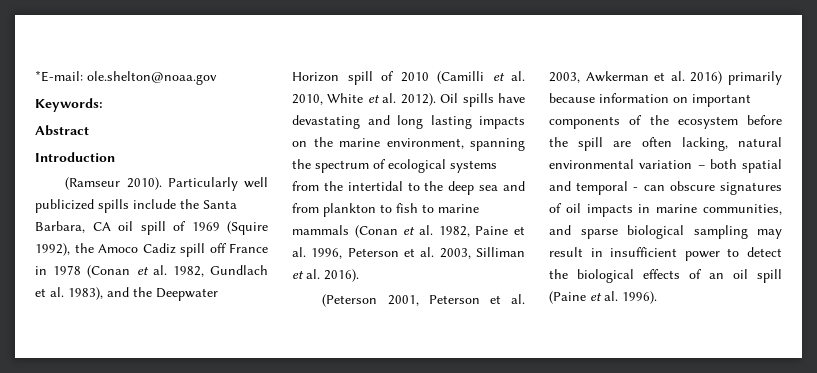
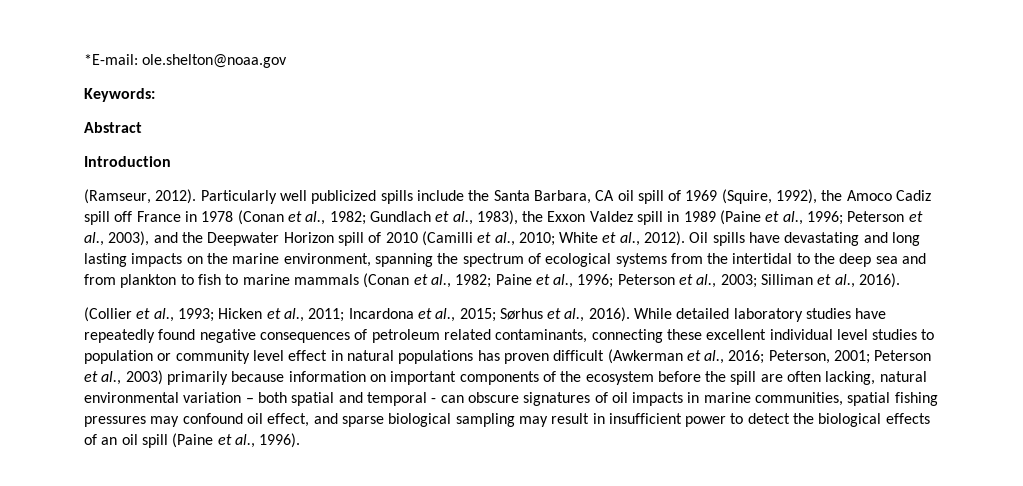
[65,177,162,190] (Ramseur 2010). -> [84,189,197,204] (Ramseur, 2012).
[227,221,268,235] (Squire -> [721,189,772,204] (Squire,
[152,265,268,277] [35,287,103,300] al. 1982, Gundlach et al. 1983), -> [305,210,923,225] [84,231,150,246] al., 1982; Gundlach et al., 1983), the Exxon Valdez spill in 1989 (Paine et al., 1996; Peterson et al., 2003),
[511,71,525,81] [292,94,323,105] al. 2010, -> [494,232,555,246] al., 2010;
[382,93,397,103] al. -> [619,232,640,246] al.,
[419,225,525,237] [292,247,471,259] al. 1982, Paine et al. 1996, Peterson et al. 2003, -> [430,274,757,288] al., 1982; Paine et al., 1996; Peterson et al., 2003;
[306,269,320,279] al. -> [834,274,855,288] al.,
[322,294,525,307] [549,71,723,84] (Peterson 2001, Peterson et al. 2003, Awkerman et al. 2016) -> [84,307,887,322] [84,329,935,343] [84,349,932,364] [84,370,163,385] (Collier et al., 1993; Hicken et al., 2011; Incardona et al., 2015; Sørhus et al., 2016). While detailed laboratory studies have repeatedly found negative consequences of petroleum related contaminants, connecting these excellent individual level studies to population or community level effect in natural populations has proven difficult (Awkerman et al., 2016; Peterson, 2001; Peterson et al., 2003)
(782, 209) none -> [847,392,938,406] [84,413,310,427] spatial fishing pressures may confound oil effect,
[604,291,618,301] al. -> [234,434,255,448] al.,

